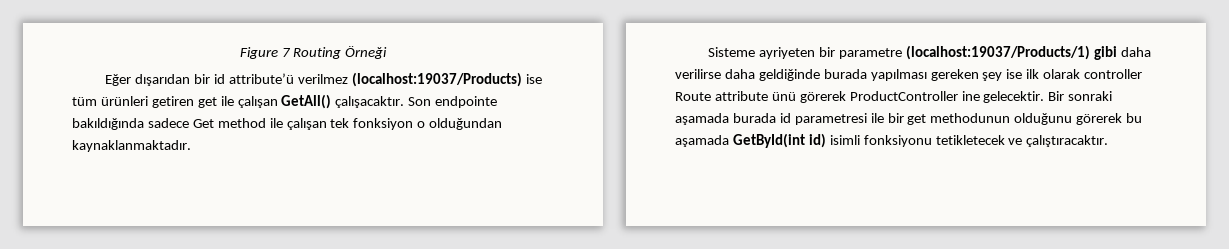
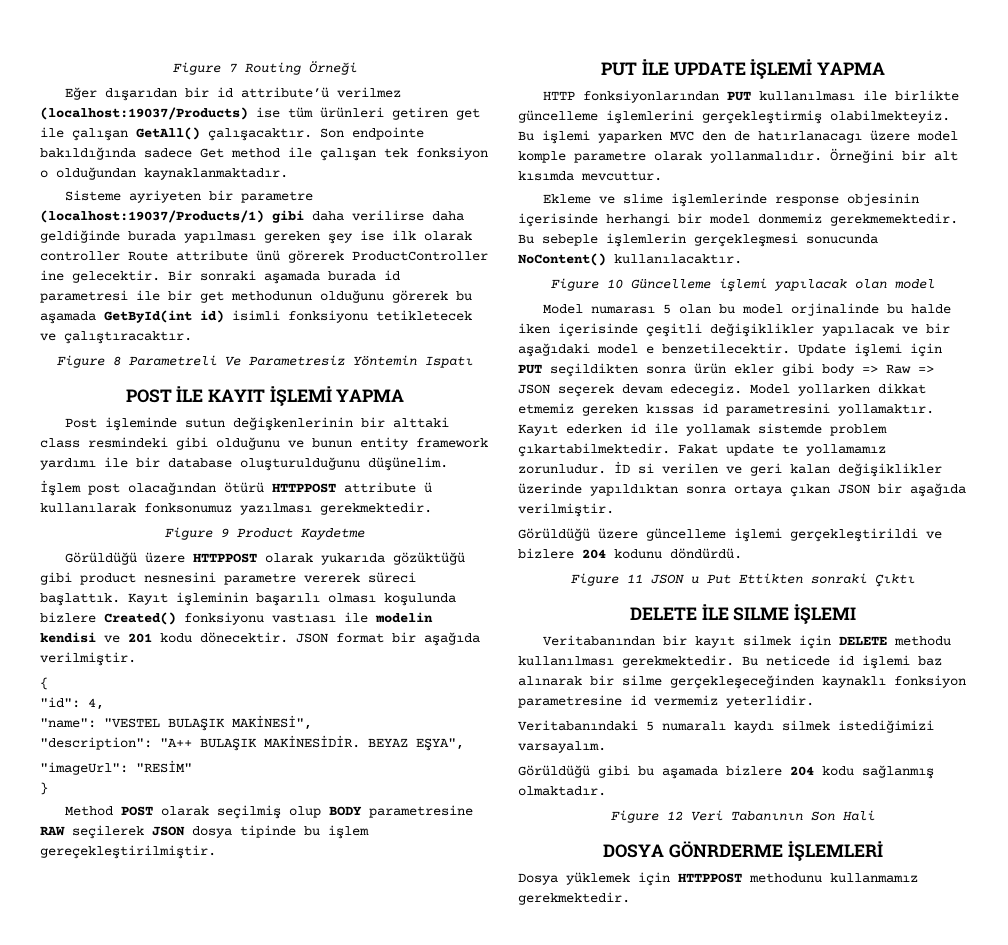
(1109, 141) none -> [57,355,473,368] [125,386,405,406] [64,417,449,431] [40,437,488,450] [40,457,448,471] [40,480,432,496] [40,502,432,515] [165,527,365,540] [64,552,465,565] [40,572,416,585] [40,592,456,606] [40,612,433,625] [40,632,480,646] [40,652,136,666] [40,677,48,690] [40,697,104,710] [40,715,312,731] [40,735,464,751] [40,760,192,775] [40,782,48,795] [64,805,473,819] [40,825,369,839] [40,845,216,859] [601,59,885,79] [542,90,959,103] [518,110,950,124] [518,130,958,144] [518,148,958,163] [518,171,662,181] [542,193,919,207] [518,213,958,227] [518,233,878,247] [518,253,742,266] [551,278,935,292] [542,303,951,316] [518,323,950,337] [518,343,942,357] [518,363,934,377] [518,383,926,397] [518,403,934,416] [518,423,887,436] [518,443,886,457] [518,461,942,477] [518,483,966,497] [518,503,614,517] [518,528,942,542] [518,548,742,559] [571,573,915,587] [629,604,857,624] [542,635,951,649] [518,655,942,669] [518,675,966,689] [518,695,814,708] [518,720,934,733] [518,741,606,753] [518,765,934,779] [518,786,606,796] [611,810,875,823] [603,841,883,861] [518,872,918,886] [518,892,630,905] // Figure 8 Parametreli Ve Parametresiz Yöntemin Ispatı // POST İLE KAYIT İŞLEMİ YAPMA // Post işleminde sutun değişkenlerinin bir alttaki class resmindeki gibi olduğunu ve bunun entity framework yardımı ile bir database oluşturulduğunu düşünelim. // İşlem post olacağından ötürü HTTPPOST attribute ü kullanılarak fonksonumuz yazılması gerekmektedir. // Figure 9 Product Kaydetme // Görüldüğü üzere HTTPPOST olarak yukarıda gözüktüğü gibi product nesnesini parametre vererek süreci başlattık. Kayıt işleminin başarılı olması koşulunda bizlere Created() fonksiyonu vastıası ile modelin kendisi ve 201 kodu dönecektir. JSON format bir aşağıda verilmiştir. // { // "id": 4, // "name": "VESTEL BULAŞIK MAKİNESİ", // "description": "A++ BULAŞIK MAKİNESİDİR. BEYAZ EŞYA", // "imageUrl": "RESİM" // } // Method POST olarak seçilmiş olup BODY parametresine RAW seçilerek JSON dosya tipinde bu işlem gereçekleştirilmiştir. // PUT İLE UPDATE İŞLEMİ YAPMA // HTTP fonksiyonlarından PUT kullanılması ile birlikte güncelleme işlemlerini gerçekleştirmiş olabilmekteyiz. Bu işlemi yaparken MVC den de hatırlanacagı üzere model komple parametre olarak yollanmalıdır. Örneğini bir alt kısımda mevcuttur. // Ekleme ve slime işlemlerinde response objesinin içerisinde herhangi bir model donmemiz gerekmemektedir. Bu sebeple işlemlerin gerçekleşmesi sonucunda NoContent() kullanılacaktır. // Figure 10 Güncelleme işlemi yapılacak olan model // Model numarası 5 olan bu model orjinalinde bu halde iken içerisinde çeşitli değişiklikler yapılacak ve bir aşağıdaki model e benzetilecektir. Update işlemi için PUT seçildikten sonra ürün ekler gibi body => Raw => JSON seçerek devam edecegiz. Model yollarken dikkat etmemiz gereken kıssas id parametresini yollamaktır. Kayıt ederken id ile yollamak sistemde problem çıkartabilmektedir. Fakat update te yollamamız zorunludur. İD si verilen ve geri kalan değişiklikler üzerinde yapıldıktan sonra ortaya çıkan JSON bir aşağıda verilmiştir. // Görüldüğü üzere güncelleme işlemi gerçekleştirildi ve bizlere 204 kodunu döndürdü. // Figure 11 JSON u Put Ettikten sonraki Çıktı // DELETE İLE SILME İŞLEMI // Veritabanından bir kayıt silmek için DELETE methodu kullanılması gerekmektedir. Bu neticede id işlemi baz alınarak bir silme gerçekleşeceğinden kaynaklı fonksiyon parametresine id vermemiz yeterlidir. // Veritabanındaki 5 numaralı kaydı silmek istediğimizi varsayalım. // Görüldüğü gibi bu aşamada bizlere 204 kodu sağlanmış olmaktadır. // Figure 12 Veri Tabanının Son Hali // DOSYA GÖNRDERME İŞLEMLERİ // Dosya yüklemek için HTTPPOST methodunu kullanmamız gerekmektedir.

